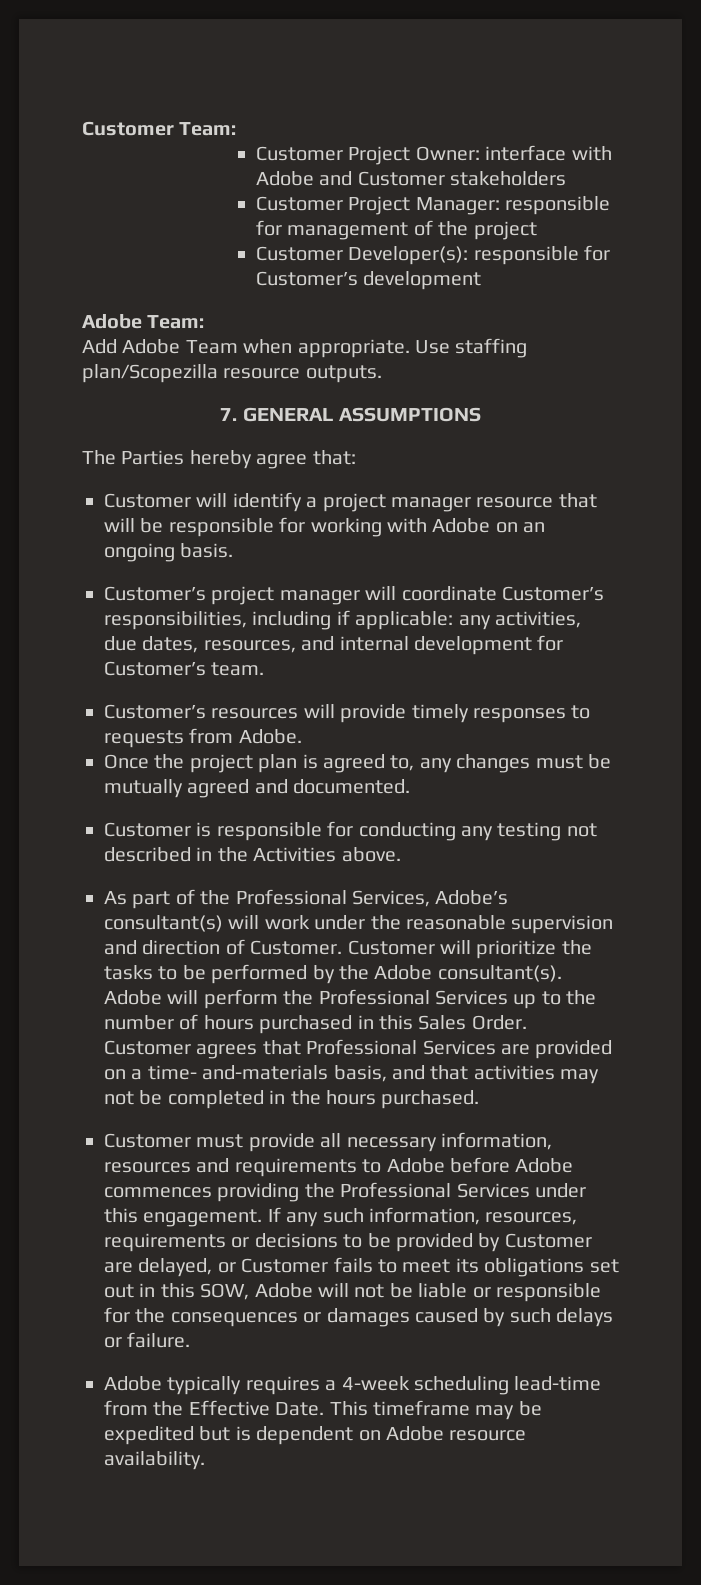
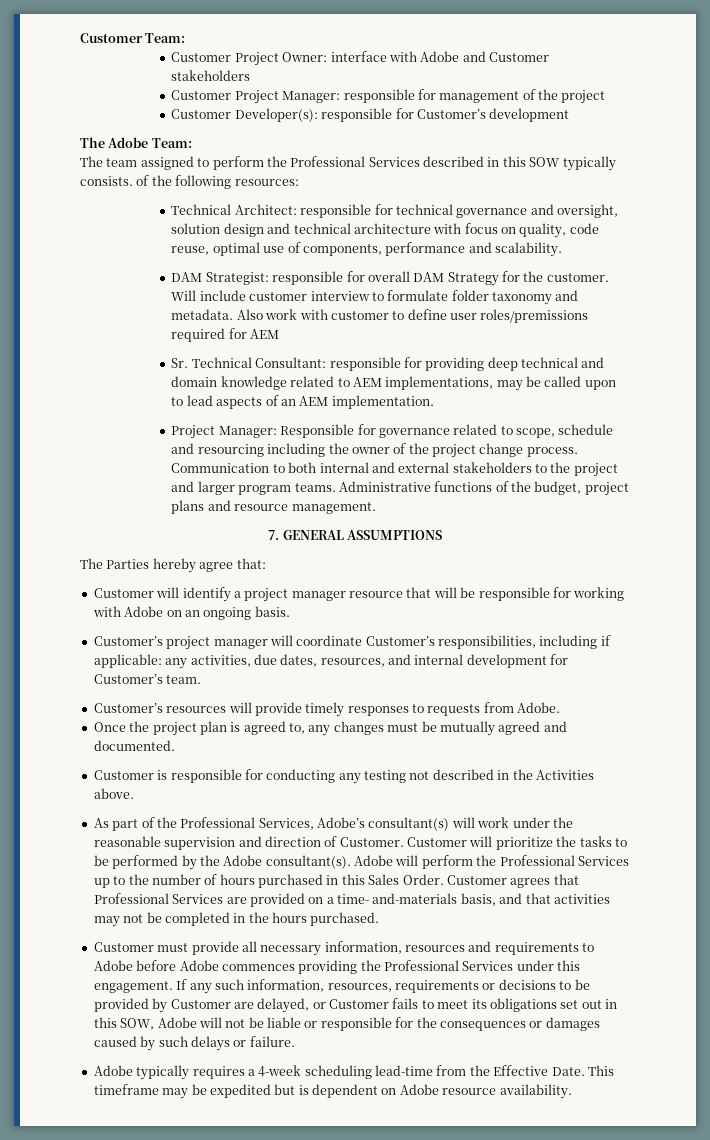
(482, 280) none -> [80,137,105,148] The
[82,338,528,358] [82,364,382,383] Add Adobe Team when appropriate. Use staffing plan/Scopezilla resource outputs. -> [80,156,616,171] [80,175,299,189] [171,204,619,218] [171,223,599,238] [171,242,563,257] [171,271,609,286] [171,290,579,305] [171,309,589,323] [171,328,280,342] [171,357,605,371] [171,376,616,391] [171,395,434,409] [171,424,614,439] [171,443,578,458] [171,462,618,477] [171,481,629,496] [171,500,376,514] The team assigned to perform the Professional Services described in this SOW typically consists. of the following resources: // Technical Architect: responsible for technical governance and oversight, solution design and technical architecture with focus on quality, code reuse, optimal use of components, performance and scalability. // DAM Strategist: responsible for overall DAM Strategy for the customer. Will include customer interview to formulate folder taxonomy and metadata. Also work with customer to define user roles/premissions required for AEM // Sr. Technical Consultant: responsible for providing deep technical and domain knowledge related to AEM implementations, may be called upon to lead aspects of an AEM implementation. // Project Manager: Responsible for governance related to scope, schedule and resourcing including the owner of the project change process. Communication to both internal and external stakeholders to the project and larger program teams. Administrative functions of the budget, project plans and resource management.

